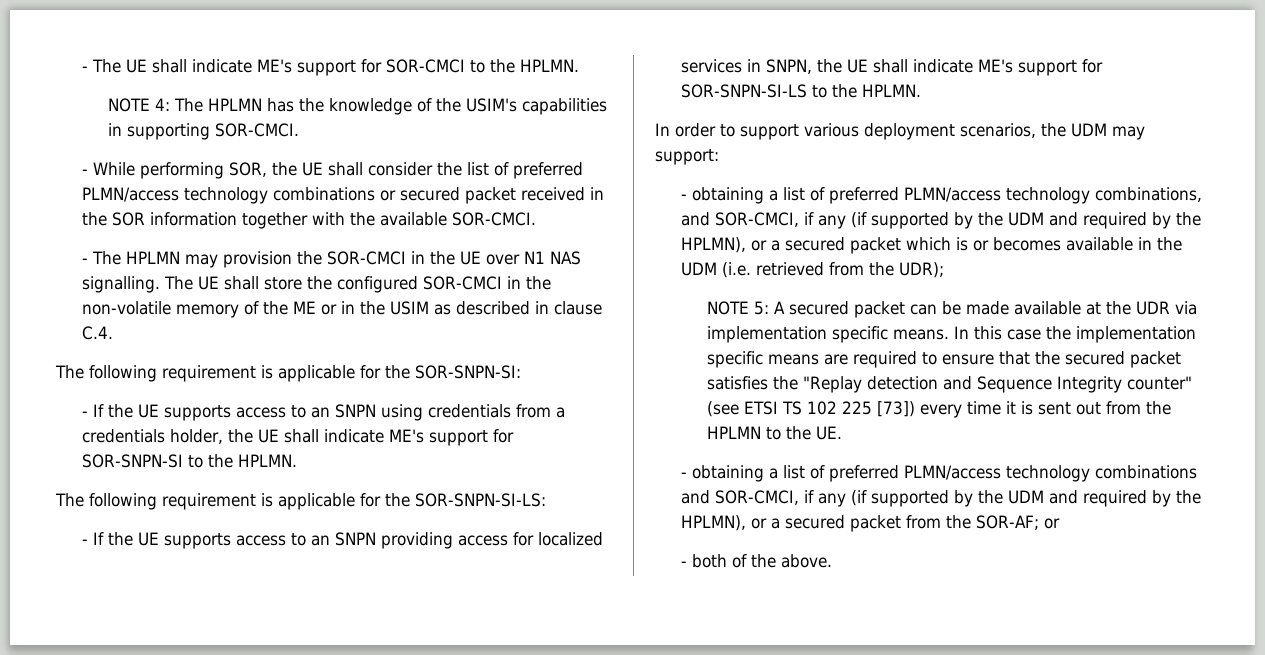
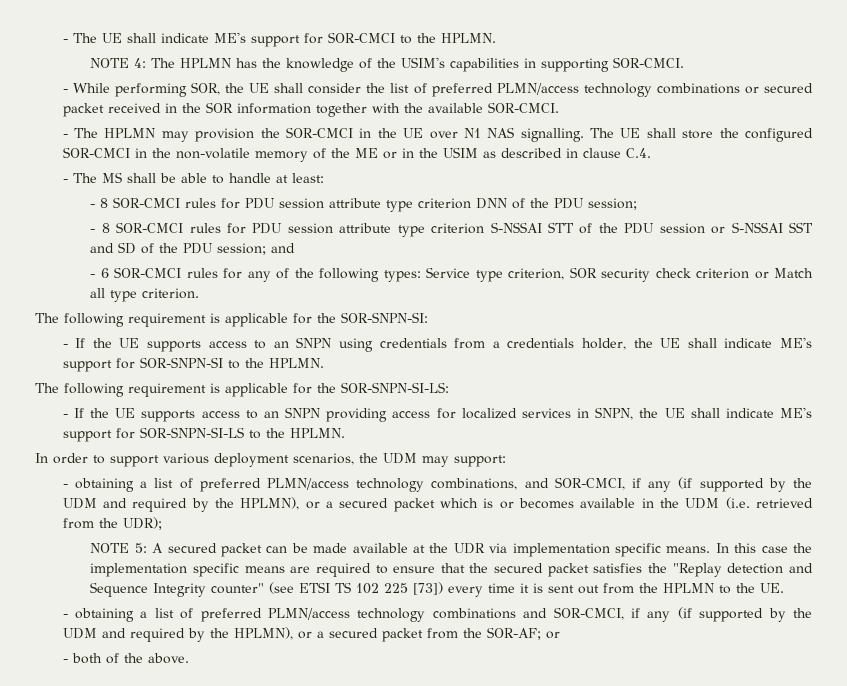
(113, 333) none -> [62,172,324,184] [90,197,638,212] [90,222,813,237] [90,242,296,255] [90,267,813,282] [90,288,200,302] // - The MS shall be able to handle at least: // - 8 SOR-CMCI rules for PDU session attribute type criterion DNN of the PDU session; // - 8 SOR-CMCI rules for PDU session attribute type criterion S-NSSAI STT of the PDU session or S-NSSAI SST and SD of the PDU session; and // - 6 SOR-CMCI rules for any of the following types: Service type criterion, SOR security check criterion or Match all type criterion.

